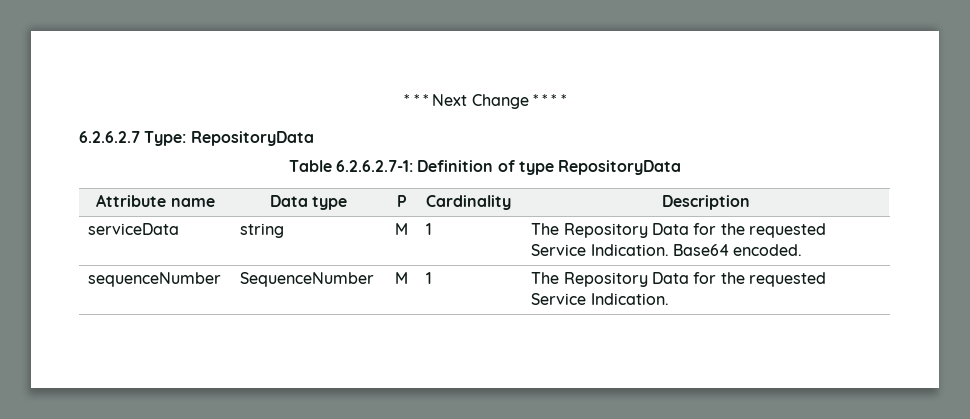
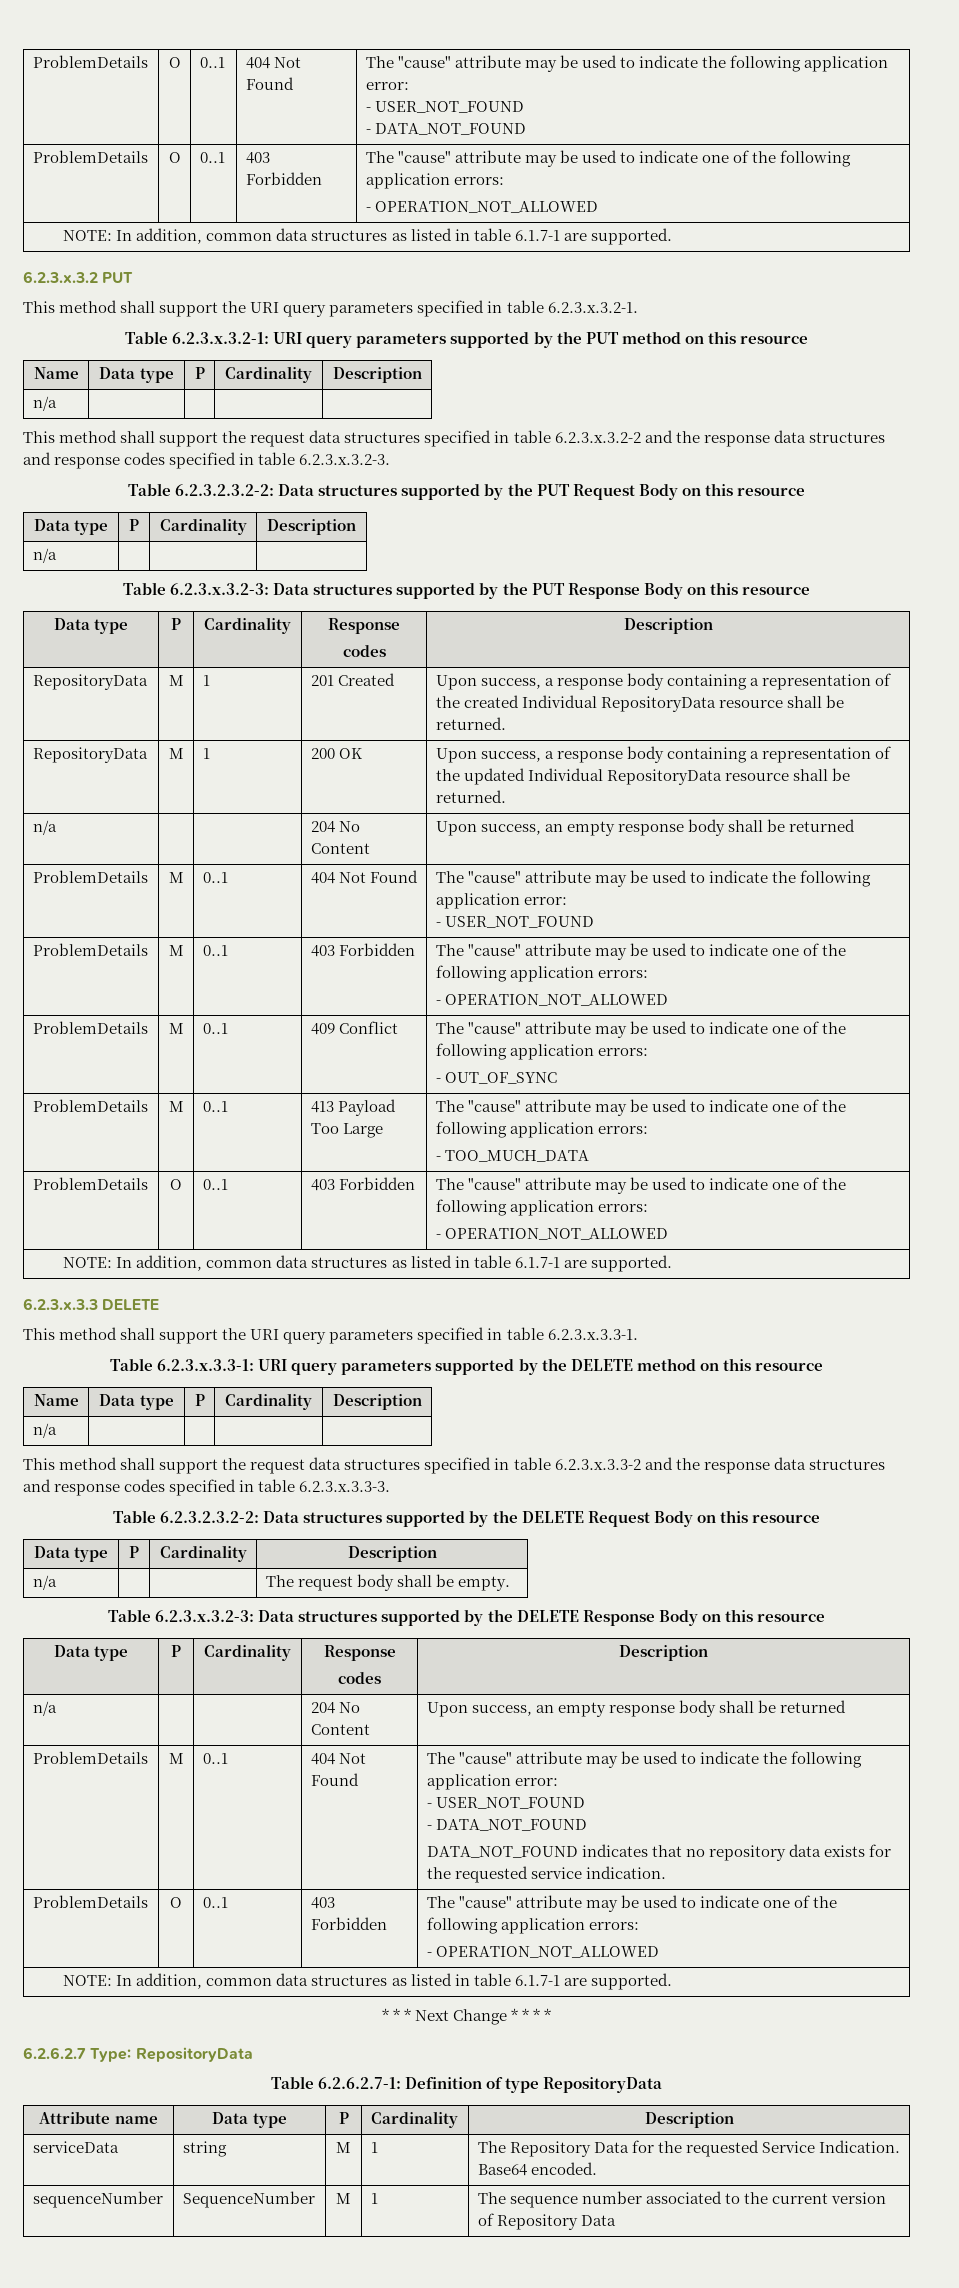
(404, 100) none -> [32,55,148,68] [168,57,181,68] [199,57,225,68] [245,57,301,69] [245,77,294,90] [365,55,889,72] [365,82,409,90] [365,101,524,113] [365,123,526,135] [32,150,148,163] [168,152,181,163] [199,152,225,163] [245,152,270,164] [245,172,322,185] [365,150,852,167] [365,173,504,189] [365,201,598,213] [63,228,672,245] [23,271,134,283] [23,300,638,317] [125,331,808,348] [33,367,79,379] [99,367,174,383] [194,367,205,379] [225,366,312,383] [332,367,422,383] [32,396,57,411] [23,430,885,447] [23,452,391,469] [128,483,805,500] [33,519,109,535] [129,519,139,531] [159,518,247,535] [267,519,356,535] [32,548,57,563] [123,582,810,599] [53,618,129,634] [171,618,181,630] [204,617,291,634] [328,618,400,634] [342,645,386,657] [623,618,713,634] [32,674,148,690] [168,675,184,686] [202,675,210,686] [310,673,395,686] [435,673,892,690] [435,695,845,712] [435,717,506,730] [32,747,148,763] [168,748,184,759] [202,748,210,759] [310,748,362,759] [435,746,892,763] [435,768,851,785] [435,790,506,803] [32,820,57,835] [310,821,360,833] [310,843,370,854] [435,819,856,836] [32,870,148,883] [168,872,184,883] [202,872,228,883] [310,870,418,884] [435,870,872,887] [435,893,567,909] [435,916,594,928] [32,943,148,956] [168,945,184,956] [202,945,228,956] [310,943,415,957] [435,943,847,960] [435,965,648,982] [435,994,668,1006] [32,1021,148,1034] [168,1023,184,1034] [202,1023,228,1034] [310,1021,398,1035] [435,1021,847,1038] [435,1043,648,1060] [435,1072,557,1084] [32,1099,148,1112] [168,1101,184,1112] [202,1101,228,1112] [310,1099,396,1116] [310,1123,383,1138] [435,1099,847,1116] [435,1121,648,1138] [435,1150,589,1162] [32,1177,148,1190] [170,1179,182,1190] [202,1179,228,1190] [310,1177,415,1191] [435,1177,847,1194] [435,1199,648,1216] [435,1228,668,1240] [63,1255,672,1272] [23,1298,160,1310] [23,1327,638,1344] [110,1358,823,1375] [33,1394,79,1406] [99,1394,174,1410] [194,1394,205,1406] [225,1393,312,1410] [332,1394,422,1410] [32,1423,57,1438] [23,1457,885,1474] [23,1479,391,1496] [113,1510,820,1527] [33,1546,109,1562] [129,1546,139,1558] [159,1545,247,1562] [347,1546,437,1562] [32,1575,57,1590] [265,1574,510,1591] [108,1609,825,1626] [53,1645,129,1661] [171,1645,181,1657] [204,1644,291,1661] [323,1645,396,1661] [338,1672,381,1684] [619,1645,708,1661] [32,1701,57,1716] [310,1702,360,1714] [310,1724,370,1735] [426,1700,847,1717] [32,1751,148,1764] [168,1753,184,1764] [202,1753,228,1764] [310,1753,366,1765] [310,1773,359,1786] [426,1751,863,1768] [426,1774,558,1790] [426,1797,585,1809] [426,1819,587,1831] [426,1844,892,1861] [426,1866,666,1883] [32,1895,148,1908] [170,1897,182,1908] [202,1897,228,1908] [310,1897,335,1909] [310,1917,387,1930] [426,1895,838,1912] [426,1917,639,1934] [426,1946,659,1958] [63,1973,672,1990] ProblemDetails | O | 0..1 | 404 Not Found | The "cause" attribute may be used to indicate the following application error: // - USER_NOT_FOUND // - DATA_NOT_FOUND // ProblemDetails | O | 0..1 | 403 Forbidden | The "cause" attribute may be used to indicate one of the following application errors: // - OPERATION_NOT_ALLOWED // NOTE: In addition, common data structures as listed in table 6.1.7-1 are supported. // 6.2.3.x.3.2 PUT // This method shall support the URI query parameters specified in table 6.2.3.x.3.2-1. // Table 6.2.3.x.3.2-1: URI query parameters supported by the PUT method on this resource // Name | Data type | P | Cardinality | Description // n/a | | | | // This method shall support the request data structures specified in table 6.2.3.x.3.2-2 and the response data structures and response codes specified in table 6.2.3.x.3.2-3. // Table 6.2.3.2.3.2-2: Data structures supported by the PUT Request Body on this resource // Data type | P | Cardinality | Description // n/a | | | // Table 6.2.3.x.3.2-3: Data structures supported by the PUT Response Body on this resource // Data type | P | Cardinality | Response // codes | Description // RepositoryData | M | 1 | 201 Created | Upon success, a response body containing a representation of the created Individual RepositoryData resource shall be returned. // RepositoryData | M | 1 | 200 OK | Upon success, a response body containing a representation of the updated Individual RepositoryData resource shall be returned. // n/a | | | 204 No Content | Upon success, an empty response body shall be returned // ProblemDetails | M | 0..1 | 404 Not Found | The "cause" attribute may be used to indicate the following application error: // - USER_NOT_FOUND // ProblemDetails | M | 0..1 | 403 Forbidden | The "cause" attribute may be used to indicate one of the following application errors: // - OPERATION_NOT_ALLOWED // ProblemDetails | M | 0..1 | 409 Conflict | The "cause" attribute may be used to indicate one of the following application errors: // - OUT_OF_SYNC // ProblemDetails | M | 0..1 | 413 Payload Too Large | The "cause" attribute may be used to indicate one of the following application errors: // - TOO_MUCH_DATA // ProblemDetails | O | 0..1 | 403 Forbidden | The "cause" attribute may be used to indicate one of the following application errors: // - OPERATION_NOT_ALLOWED // NOTE: In addition, common data structures as listed in table 6.1.7-1 are supported. // 6.2.3.x.3.3 DELETE // This method shall support the URI query parameters specified in table 6.2.3.x.3.3-1. // Table 6.2.3.x.3.3-1: URI query parameters supported by the DELETE method on this resource // Name | Data type | P | Cardinality | Description // n/a | | | | // This method shall support the request data structures specified in table 6.2.3.x.3.3-2 and the response data structures and response codes specified in table 6.2.3.x.3.3-3. // Table 6.2.3.2.3.2-2: Data structures supported by the DELETE Request Body on this resource // Data type | P | Cardinality | Description // n/a | | | The request body shall be empty. // Table 6.2.3.x.3.2-3: Data structures supported by the DELETE Response Body on this resource // Data type | P | Cardinality | Response // codes | Description // n/a | | | 204 No Content | Upon success, an empty response body shall be returned // ProblemDetails | M | 0..1 | 404 Not Found | The "cause" attribute may be used to indicate the following application error: // - USER_NOT_FOUND // - DATA_NOT_FOUND // DATA_NOT_FOUND indicates that no repository data exists for the requested service indication. // ProblemDetails | O | 0..1 | 403 Forbidden | The "cause" attribute may be used to indicate one of the following application errors: // - OPERATION_NOT_ALLOWED // NOTE: In addition, common data structures as listed in table 6.1.7-1 are supported. //
[563,272,826,287] [531,293,669,305] Repository Data for the requested Service Indication. -> [509,2191,887,2208] [477,2213,616,2230] sequence number associated to the current version of Repository Data

